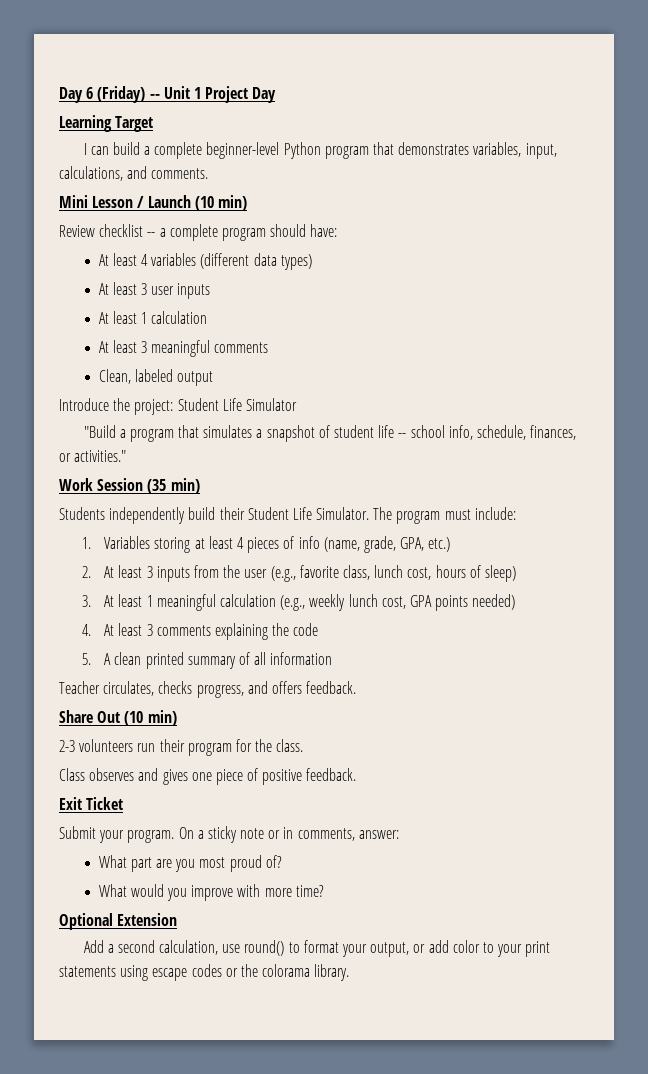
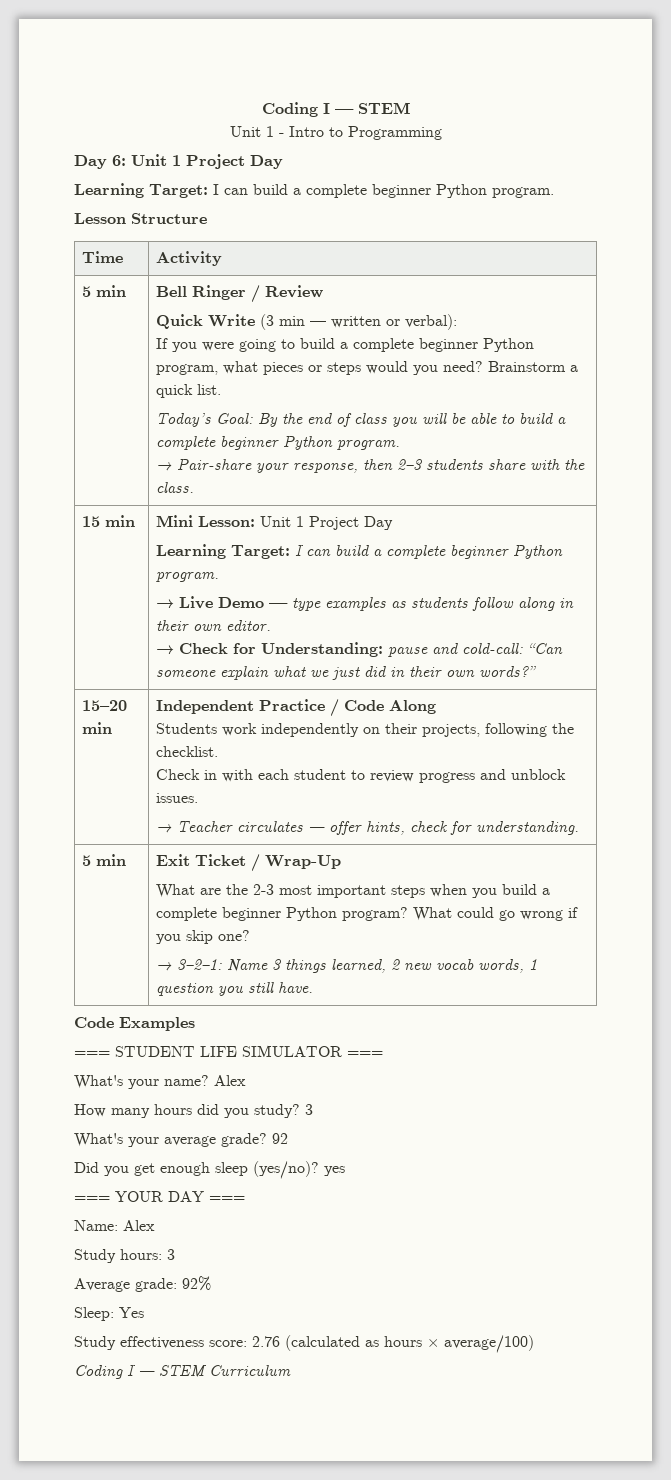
[59,86,277,103] [59,115,154,132] [83,142,557,159] [59,166,209,181] [59,195,247,211] [59,224,338,241] [98,253,312,270] [98,282,211,299] [98,311,208,324] [98,340,269,357] [98,369,214,386] [59,398,297,415] [83,425,577,442] [59,450,127,462] [59,478,200,494] [59,507,516,524] [81,536,451,553] [81,565,516,582] [81,594,516,611] [81,623,319,640] [81,652,333,669] [59,681,357,698] [59,710,177,726] [59,739,304,756] [59,768,357,785] [59,797,124,810] [59,826,399,843] [98,855,282,872] [98,884,324,901] [59,913,178,930] [83,940,551,957] [59,964,350,981] Day 6 (Friday) -- Unit 1 Project Day // Learning Target // I can build a complete beginner-level Python program that demonstrates variables, input, calculations, and comments. // Mini Lesson / Launch (10 min) // Review checklist -- a complete program should have: // At least 4 variables (different data types) // At least 3 user inputs // At least 1 calculation // At least 3 meaningful comments // Clean, labeled output // Introduce the project: Student Life Simulator // "Build a program that simulates a snapshot of student life -- school info, schedule, finances, or activities." // Work Session (35 min) // Students independently build their Student Life Simulator. The program must include: // 1. Variables storing at least 4 pieces of info (name, grade, GPA, etc.) // 2. At least 3 inputs from the user (e.g., favorite class, lunch cost, hours of sleep) // 3. At least 1 meaningful calculation (e.g., weekly lunch cost, GPA points needed) // 4. At least 3 comments explaining the code // 5. A clean printed summary of all information // Teacher circulates, checks progress, and offers feedback. // Share Out (10 min) // 2-3 volunteers run their program for the class. // Class observes and gives one piece of positive feedback. // Exit Ticket // Submit your program. On a sticky note or in comments, answer: // What part are you most proud of? // What would you improve with more time? // Optional Extension // Add a second calculation, use round() to format your output, or add color to your print statements using escape codes or the colorama library. -> [261,102,410,117] [229,126,442,140] [74,154,283,169] [74,183,554,198] [74,213,207,224] [81,251,123,263] [155,251,222,266] [81,285,126,297] [155,285,323,303] [155,314,457,330] [155,338,534,352] [155,361,578,375] [155,384,221,398] [155,413,566,427] [155,435,400,450] [155,458,585,473] [155,482,194,493] [81,515,135,527] [155,515,393,530] [155,544,563,559] [155,572,219,582] [155,596,574,611] [155,620,271,631] [155,642,563,657] [155,666,536,680] [81,700,127,711] [81,722,112,734] [155,699,436,717] [155,723,574,737] [155,746,218,757] [155,769,566,783] [155,793,198,803] [155,821,579,835] [81,854,126,866] [155,854,341,872] [155,884,550,898] [155,907,578,921] [155,930,250,944] [155,959,537,973] [155,982,313,996] [74,1017,195,1031] [74,1045,383,1057] [74,1075,246,1089] [74,1104,313,1118] [74,1133,288,1147] [74,1161,345,1179] [74,1191,245,1202] [74,1220,155,1231] [74,1249,175,1263] [74,1276,211,1292] [74,1307,144,1321] [74,1335,534,1353] [74,1365,291,1379] Coding I — STEM // Unit 1 - Intro to Programming // Day 6: Unit 1 Project Day // Learning Target: I can build a complete beginner Python program. // Lesson Structure // Time | Activity // 5 min | Bell Ringer / Review // Quick Write (3 min — written or verbal): // If you were going to build a complete beginner Python program, what pieces or steps would you need? Brainstorm a quick list. // Today’s Goal: By the end of class you will be able to build a complete beginner Python program. // → Pair-share your response, then 2–3 students share with the class. // 15 min | Mini Lesson: Unit 1 Project Day // Learning Target: I can build a complete beginner Python program. // → Live Demo — type examples as students follow along in their own editor. // → Check for Understanding: pause and cold-call: “Can someone explain what we just did in their own words?” // 15–20 min | Independent Practice / Code Along // Students work independently on their projects, following the checklist. // Check in with each student to review progress and unblock issues. // → Teacher circulates — offer hints, check for understanding. // 5 min | Exit Ticket / Wrap-Up // What are the 2-3 most important steps when you build a complete beginner Python program? What could go wrong if you skip one? // → 3–2–1: Name 3 things learned, 2 new vocab words, 1 question you still have. // Code Examples // === STUDENT LIFE SIMULATOR === // What's your name? Alex // How many hours did you study? 3 // What's your average grade? 92 // Did you get enough sleep (yes/no)? yes // === YOUR DAY === // Name: Alex // Study hours: 3 // Average grade: 92% // Sleep: Yes // Study effectiveness score: 2.76 (calculated as hours × average/100) // Coding I — STEM Curriculum

